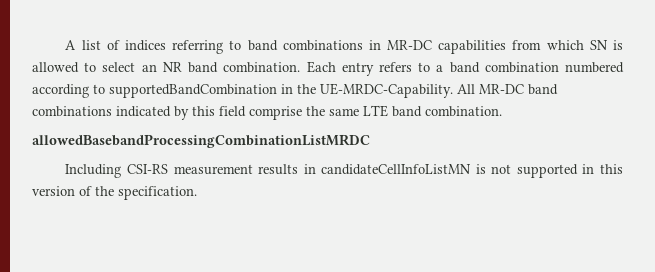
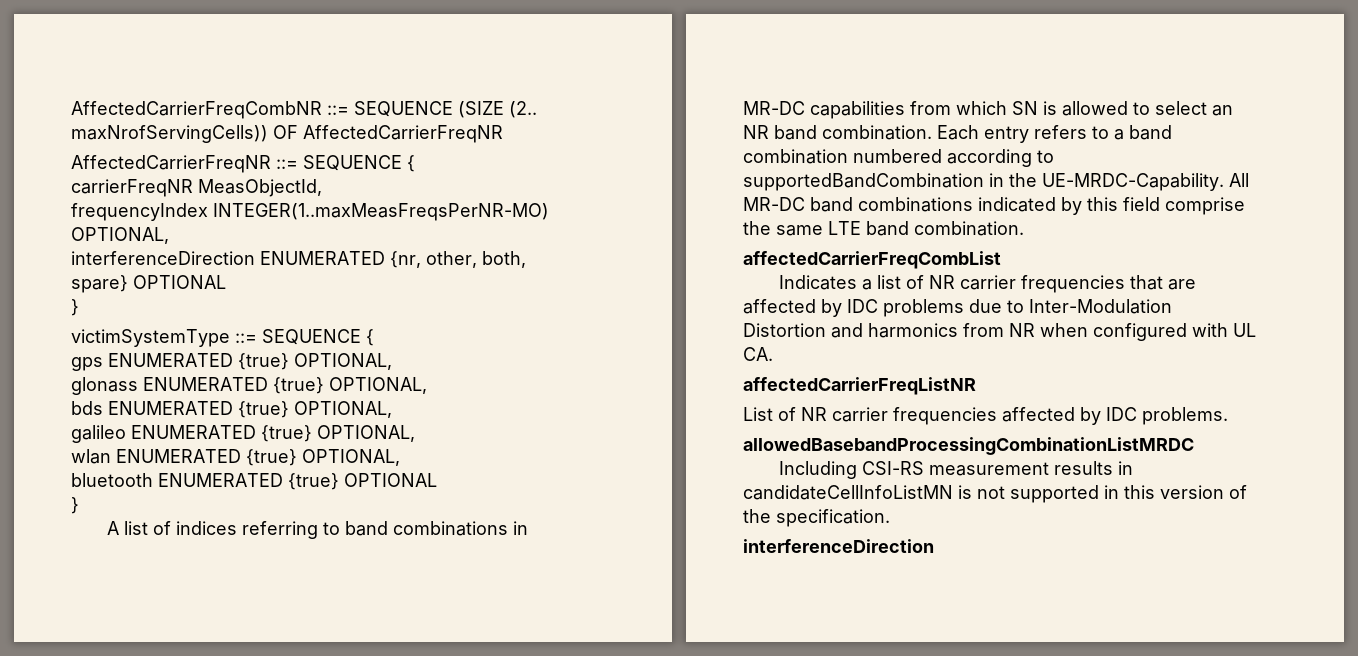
(65, 45) none -> [71,101,537,119] [71,125,503,143] [71,155,415,173] [71,179,322,197] [71,203,549,221] [71,227,169,244] [71,251,526,268] [71,275,226,293] [71,299,79,316] [71,329,374,347] [71,353,392,371] [71,377,427,395] [71,401,392,418] [71,425,415,443] [71,449,400,466] [71,473,437,490] [71,497,79,514] AffectedCarrierFreqCombNR ::= SEQUENCE (SIZE (2.. maxNrofServingCells)) OF AffectedCarrierFreqNR // AffectedCarrierFreqNR ::= SEQUENCE { // carrierFreqNR MeasObjectId, // frequencyIndex INTEGER(1..maxMeasFreqsPerNR-MO) OPTIONAL, // interferenceDirection ENUMERATED {nr, other, both, spare} OPTIONAL // } // victimSystemType ::= SEQUENCE { // gps ENUMERATED {true} OPTIONAL, // glonass ENUMERATED {true} OPTIONAL, // bds ENUMERATED {true} OPTIONAL, // galileo ENUMERATED {true} OPTIONAL, // wlan ENUMERATED {true} OPTIONAL, // bluetooth ENUMERATED {true} OPTIONAL // } //
(502, 111) none -> [743,251,1001,269] [779,275,1197,293] [743,299,1172,317] [743,323,1256,341] [743,347,773,361] [743,377,976,395] [743,407,1228,425] // affectedCarrierFreqCombList // Indicates a list of NR carrier frequencies that are affected by IDC problems due to Inter-Modulation Distortion and harmonics from NR when configured with UL CA. // affectedCarrierFreqListNR // List of NR carrier frequencies affected by IDC problems.
(197, 193) none -> [743,539,934,553] // interferenceDirection

